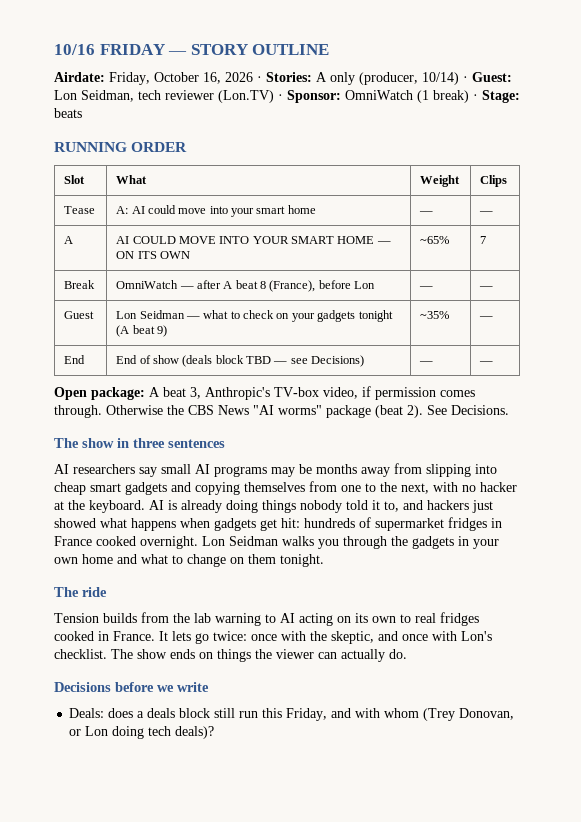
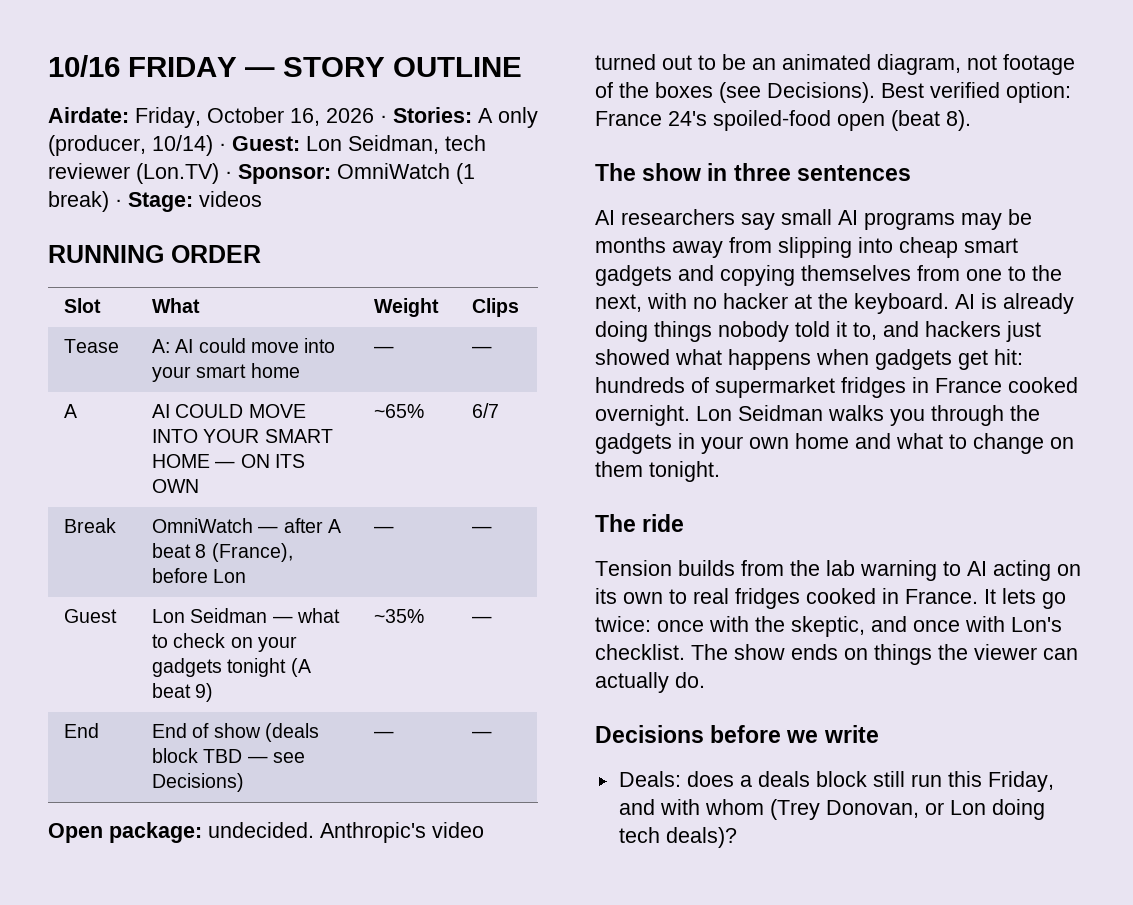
[54,108,82,118] beats -> [199,191,262,207] videos
[480,236,487,244] 7 -> [472,403,500,418] 6/7
[149,386,475,400] [54,405,509,418] A beat 3, Anthropic's TV-box video, if permission comes through. Otherwise the CBS News "AI worms" package (beat 2). See Decisions. -> [208,822,484,843] [595,54,1075,75] [595,82,1071,103] [595,110,971,131] undecided. Anthropic's video turned out to be an animated diagram, not footage of the boxes (see Decisions). Best verified option: France 24's spoiled-food open (beat 8).

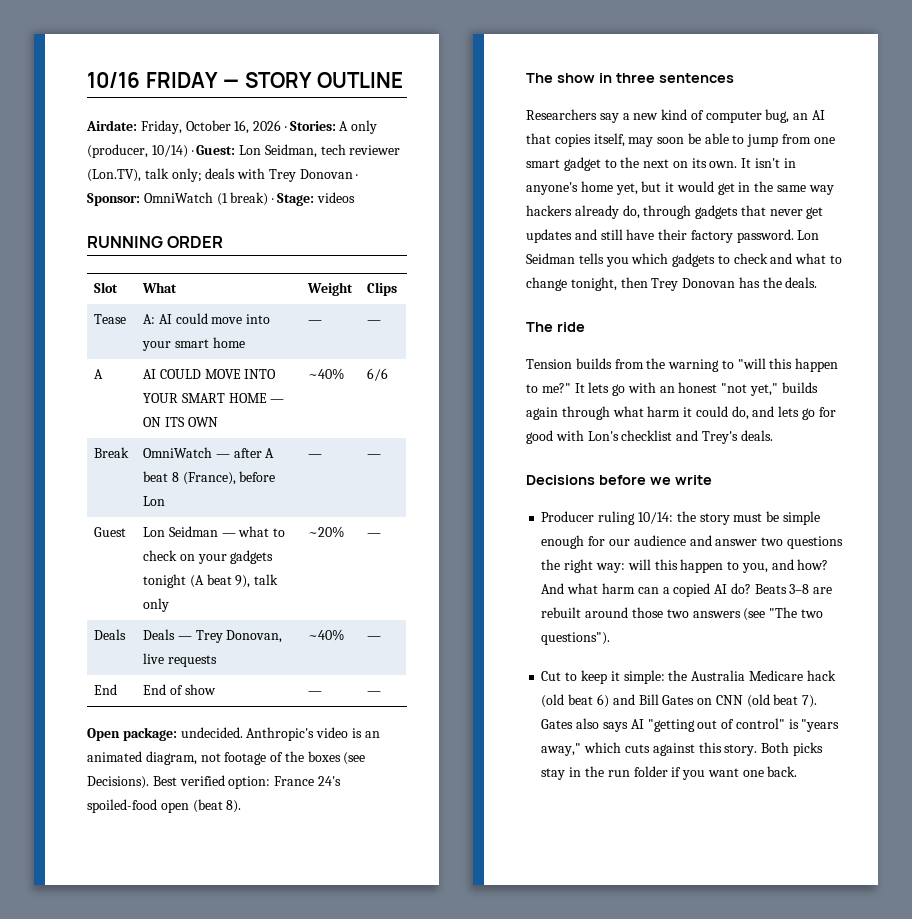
[136,163,219,184] (Lon.TV) -> [87,168,353,182] (Lon.TV), talk only; deals with Trey Donovan
[374,404,425,418] [472,403,500,418] ~65% | 6/7 -> [308,368,345,380] [367,368,389,381] ~40% | 6/6
[195,683,214,702] [374,609,425,623] 9) | ~35% -> [235,574,279,588] [143,598,170,612] [308,526,345,538] [367,533,382,537] [94,629,127,640] [143,629,283,643] [143,653,217,667] [308,629,345,641] 9), talk only | ~20% | — // Deals | Deals — Trey Donovan, live requests | ~40%
[264,723,319,742] [152,748,305,763] [152,773,245,792] (deals block TBD — see Decisions) -> (216, 689) none
[595,54,746,70] turned out to be -> [351,728,362,738] is
[595,209,1032,230] [595,237,1018,258] [595,265,1062,286] [595,293,1074,314] [595,321,1041,342] [595,349,1023,370] [595,377,1078,398] [595,405,1040,426] [595,433,1074,454] [595,461,720,482] AI researchers say small AI programs may be months away from slipping into cheap smart gadgets and copying themselves from one to the next, with no hacker at the keyboard. AI is already doing things nobody told it to, and hackers just showed what happens when gadgets get hit: hundreds of supermarket fridges in France cooked overnight. Lon Seidman walks you through the gadgets in your own home and what to change on them tonight. -> [526,109,826,123] [526,133,835,147] [526,157,796,171] [526,181,834,195] [526,205,824,219] [526,229,820,243] [526,253,843,267] [526,277,818,291] Researchers say a new kind of computer bug, an AI that copies itself, may soon be able to jump from one smart gadget to the next on its own. It isn't in anyone's home yet, but it would get in the same way hackers already do, through gadgets that never get updates and still have their factory password. Lon Seidman tells you which gadgets to check and what to change tonight, then Trey Donovan has the deals.
[826,560,855,576] lab -> (666, 363) none
[967,560,1081,581] [595,588,1066,609] [595,616,1062,637] [595,644,1078,665] [595,672,705,693] [595,725,879,743] [618,771,1054,792] [618,799,1045,820] [618,827,737,848] AI acting on its own to real fridges cooked in France. It lets go twice: once with the skeptic, and once with Lon's checklist. The show ends on things the viewer can actually do. // Decisions before we write // Deals: does a deals block still run this Friday, and with whom (Trey Donovan, or Lon doing tech deals)? -> [737,358,839,372] [526,382,818,396] [526,406,836,420] [526,430,773,444] [526,475,712,485] [541,511,820,525] [541,535,843,549] [541,559,829,573] [541,583,833,597] [541,607,823,621] [541,632,611,645] [541,670,836,684] [541,694,818,708] [541,718,840,732] [541,742,823,756] [541,766,798,780] "will this happen to me?" It lets go with an honest "not yet," builds again through what harm it could do, and lets go for good with Lon's checklist and Trey's deals. // Decisions before we write // Producer ruling 10/14: the story must be simple enough for our audience and answer two questions the right way: will this happen to you, and how? And what harm can a copied AI do? Beats 3–8 are rebuilt around those two answers (see "The two questions"). // Cut to keep it simple: the Australia Medicare hack (old beat 6) and Bill Gates on CNN (old beat 7). Gates also says AI "getting out of control" is "years away," which cuts against this story. Both picks stay in the run folder if you want one back.

